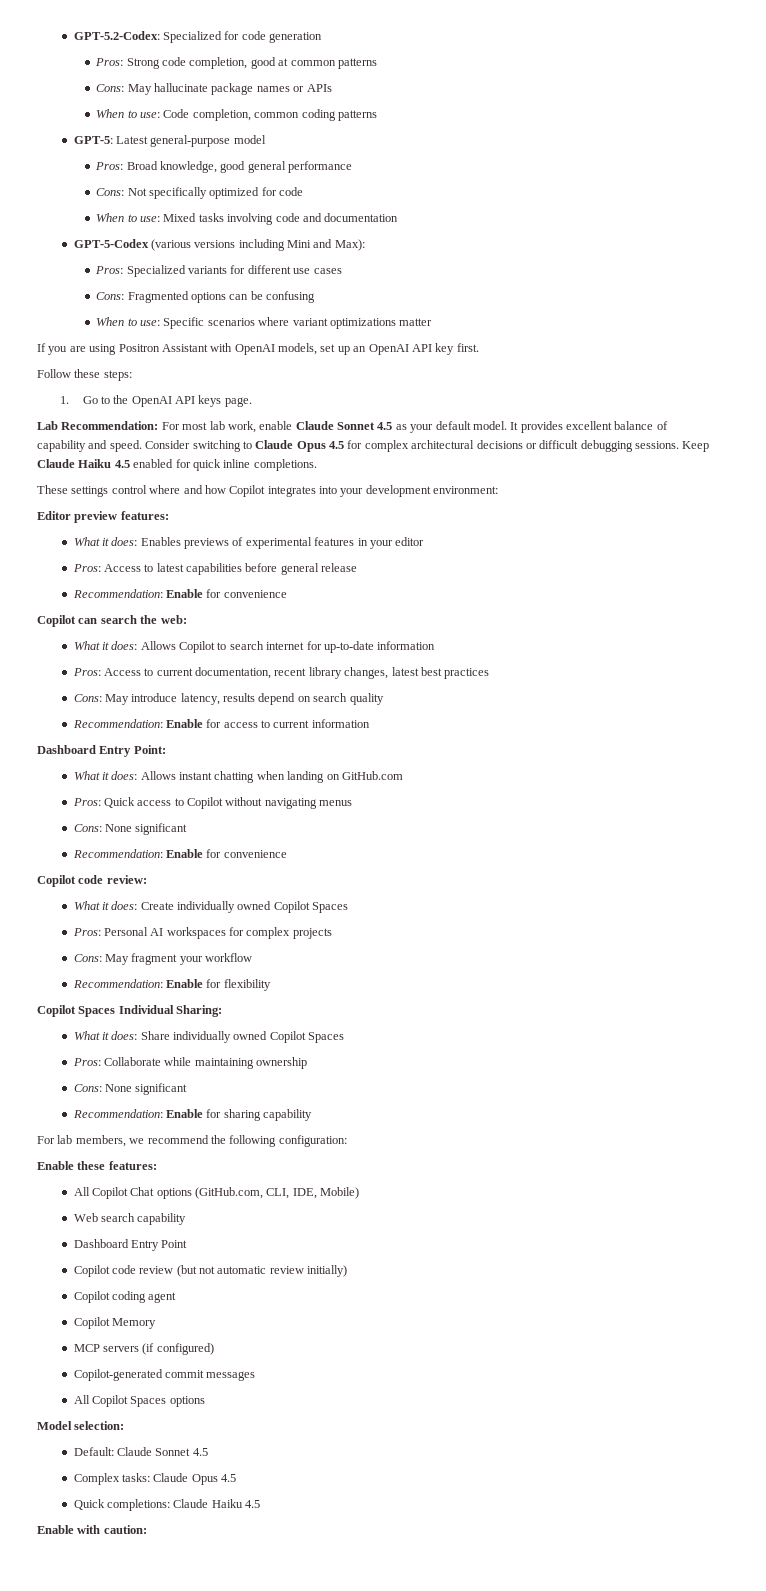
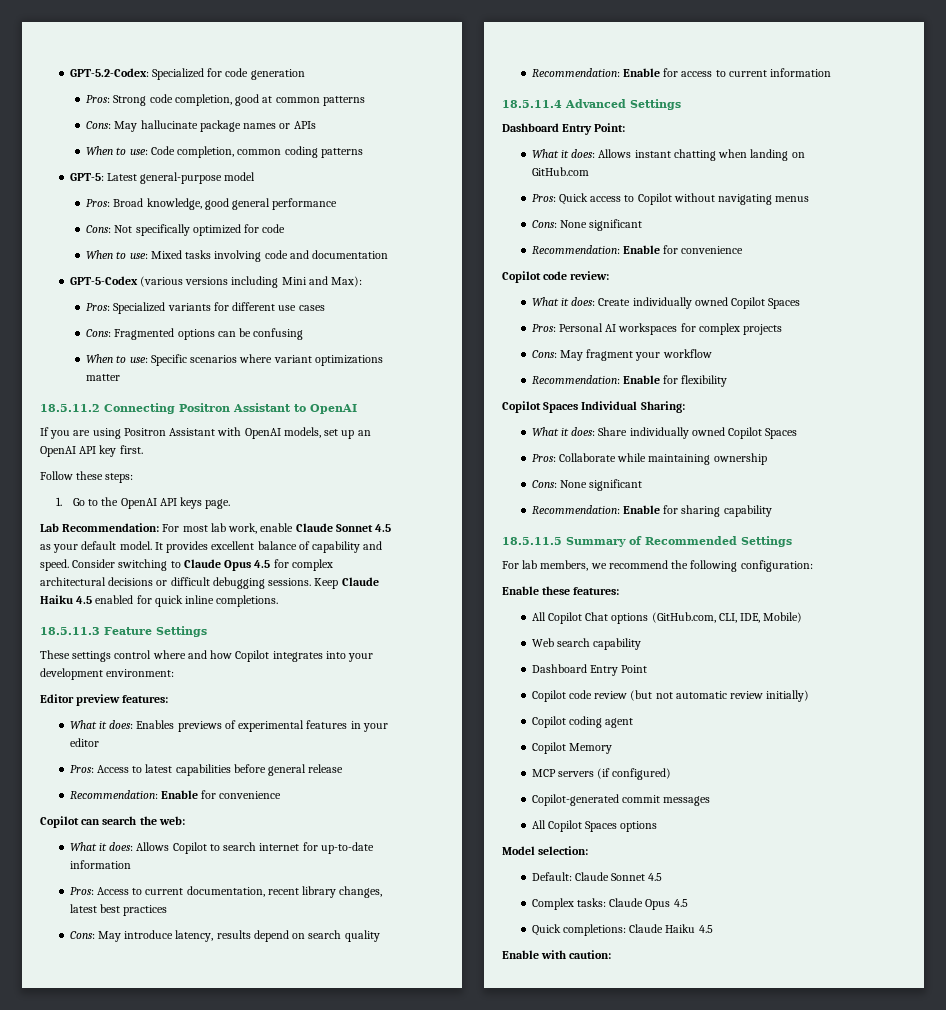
(433, 322) none -> [40,403,357,414] // 18.5.11.2 Connecting Positron Assistant to OpenAI
(317, 465) none -> [40,626,207,637] // 18.5.11.3 Feature Settings
(370, 723) none -> [502,99,681,110] // 18.5.11.4 Advanced Settings
(313, 1115) none -> [502,536,792,547] // 18.5.11.5 Summary of Recommended Settings

